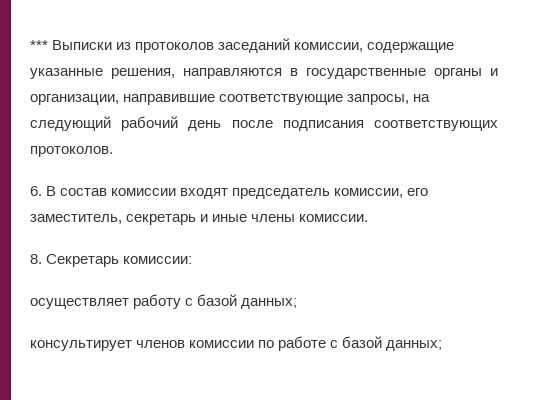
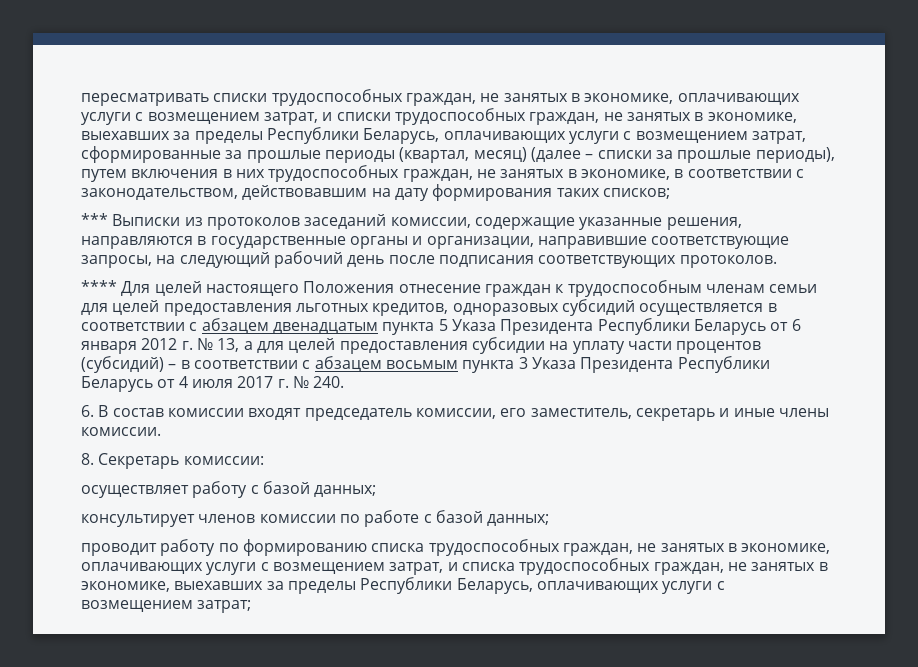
(30, 45) none -> [81,89,800,106] [81,108,797,125] [81,127,806,144] [81,146,835,163] [81,165,804,182] [81,184,670,201] пересматривать списки трудоспособных граждан, не занятых в экономике, оплачивающих услуги с возмещением затрат, и списки трудоспособных граждан, не занятых в экономике, выехавших за пределы Республики Беларусь, оплачивающих услуги с возмещением затрат, сформированные за прошлые периоды (квартал, месяц) (далее – списки за прошлые периоды), путем включения в них трудоспособных граждан, не занятых в экономике, в соответствии с законодательством, действовавшим на дату формирования таких списков; //
(113, 151) none -> [81,280,818,297] [81,299,777,316] [81,318,801,335] [81,337,762,354] [81,356,770,373] [81,376,345,392] // **** Для целей настоящего Положения отнесение граждан к трудоспособным членам семьи для целей предоставления льготных кредитов, одноразовых субсидий осуществляется в соответствии с абзацем двенадцатым пункта 5 Указа Президента Республики Беларусь от 6 января 2012 г. № 13, а для целей предоставления субсидии на уплату части процентов (субсидий) – в соответствии с абзацем восьмым пункта 3 Указа Президента Республики Беларусь от 4 июля 2017 г. № 240.
(443, 345) none -> [81,539,831,556] [81,558,828,575] [81,577,725,594] [81,600,252,613] // проводит работу по формированию списка трудоспособных граждан, не занятых в экономике, оплачивающих услуги с возмещением затрат, и списка трудоспособных граждан, не занятых в экономике, выехавших за пределы Республики Беларусь, оплачивающих услуги с возмещением затрат;

